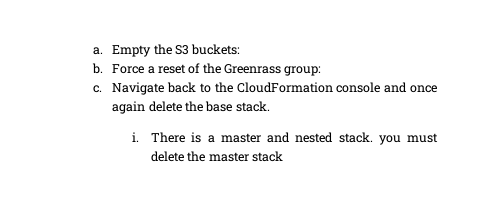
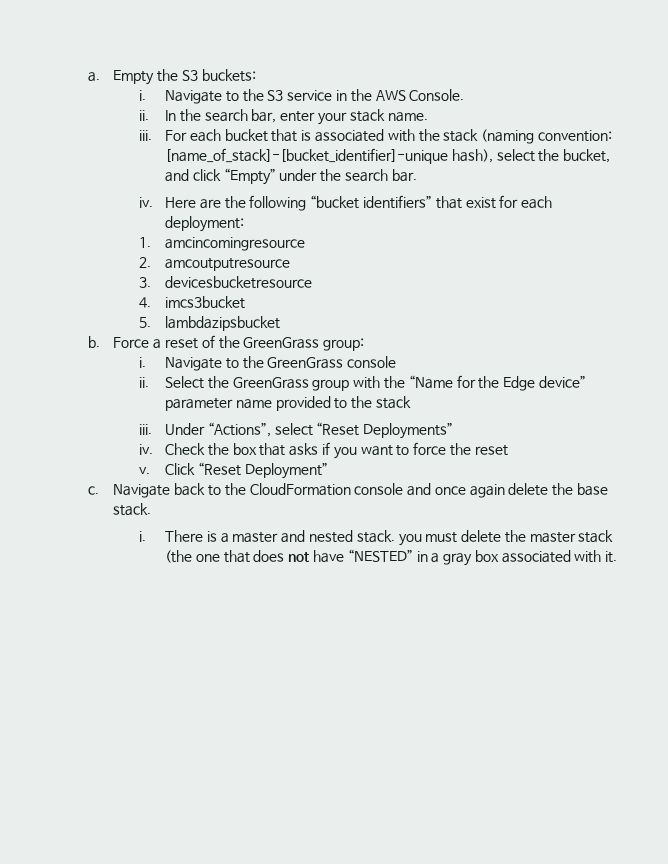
(241, 49) none -> [139,89,465,104] [139,109,428,125] [139,129,612,144] [165,148,611,164] [165,168,417,185] [139,195,553,211] [165,216,245,232] [139,237,306,251] [139,257,291,271] [139,276,313,289] [139,296,246,309] [139,316,281,331] // i. Navigate to the S3 service in the AWS Console. // ii. In the search bar, enter your stack name. // iii. For each bucket that is associated with the stack (naming convention: [name_of_stack]-[bucket_identifier]-unique hash), select the bucket, and click “Empty” under the search bar. // iv. Here are the following “bucket identifiers” that exist for each deployment: // 1. amcincomingresource // 2. amcoutputresource // 3. devicesbucketresource // 4. imcs3bucket // 5. lambdazipsbucket
[224,64,282,74] Greenrass -> [243,337,320,349] GreenGrass
(322, 71) none -> [139,356,397,371] [139,375,586,391] [165,396,411,411] [139,422,454,439] [139,442,508,459] [139,462,328,479] // i. Navigate to the GreenGrass console // ii. Select the GreenGrass group with the “Name for the Edge device” parameter name provided to the stack // iii. Under “Actions”, select “Reset Deployments” // iv. Check the box that asks if you want to force the reset // v. Click “Reset Deployment”
(284, 156) none -> [165,549,618,566] (the one that does not have “NESTED” in a gray box associated with it.

